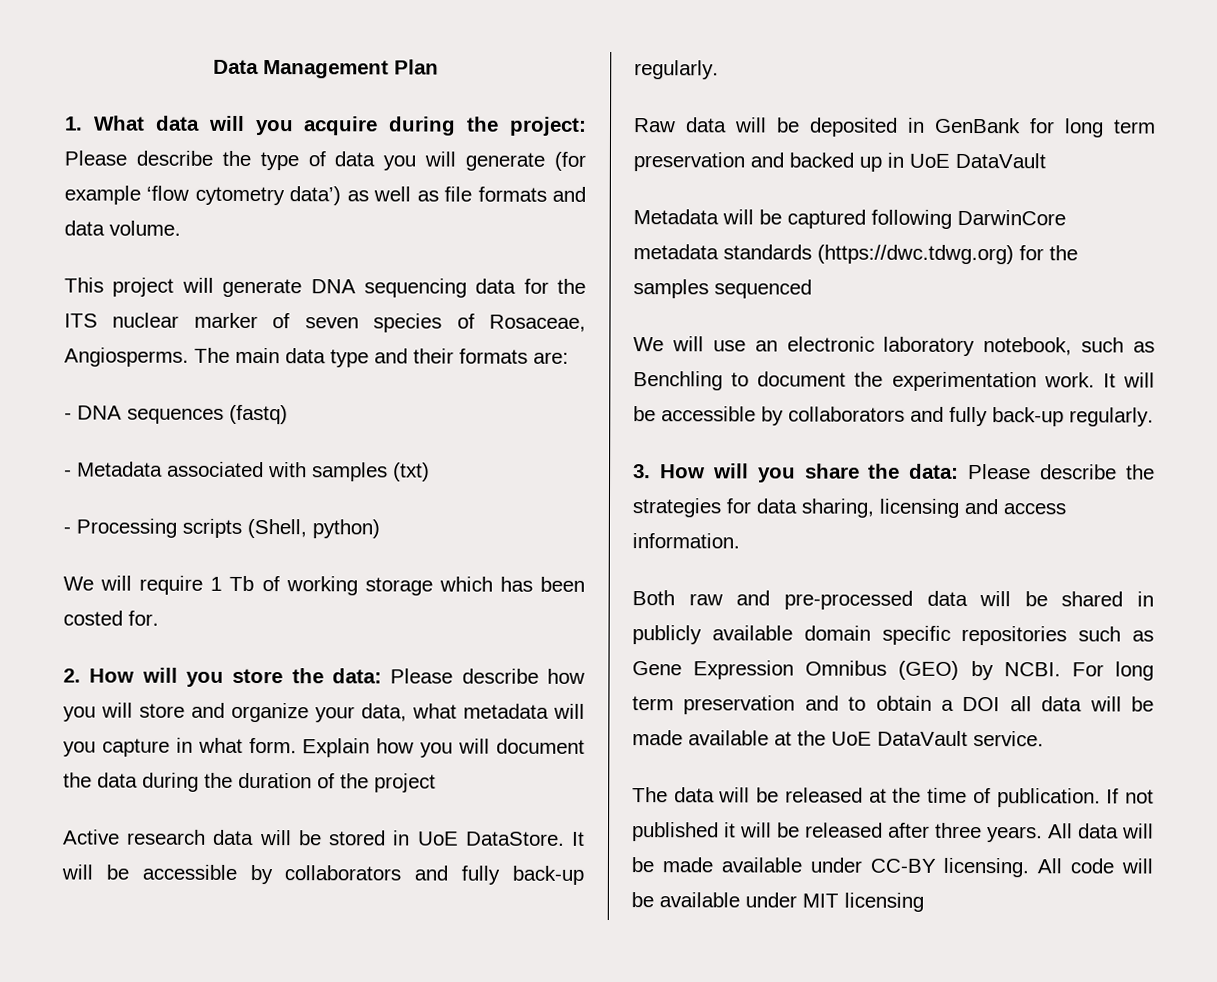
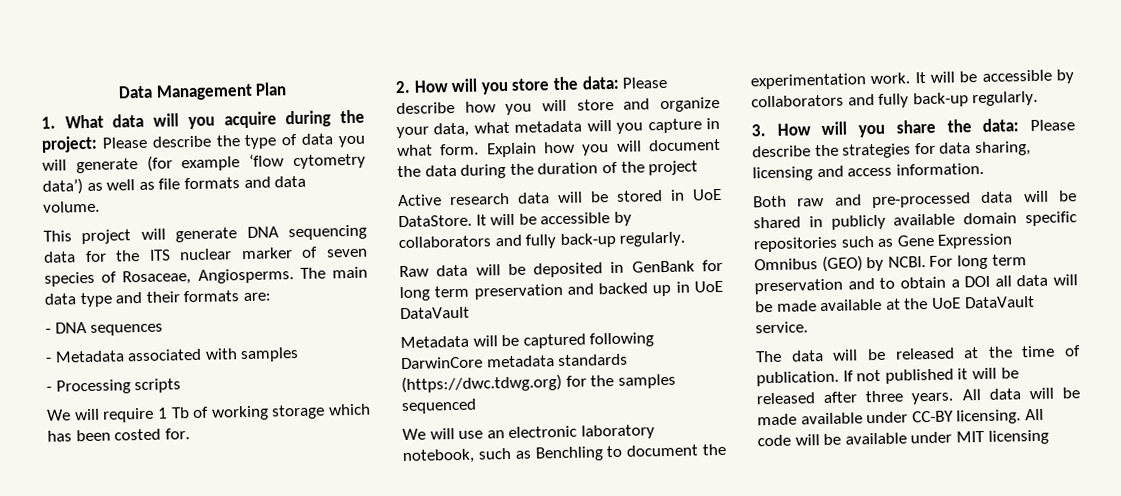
[229,404,288,425] (fastq) -> (164, 329) none
[393,462,430,482] (txt) -> (300, 354) none
[247,518,380,539] (Shell, python) -> (182, 386) none

